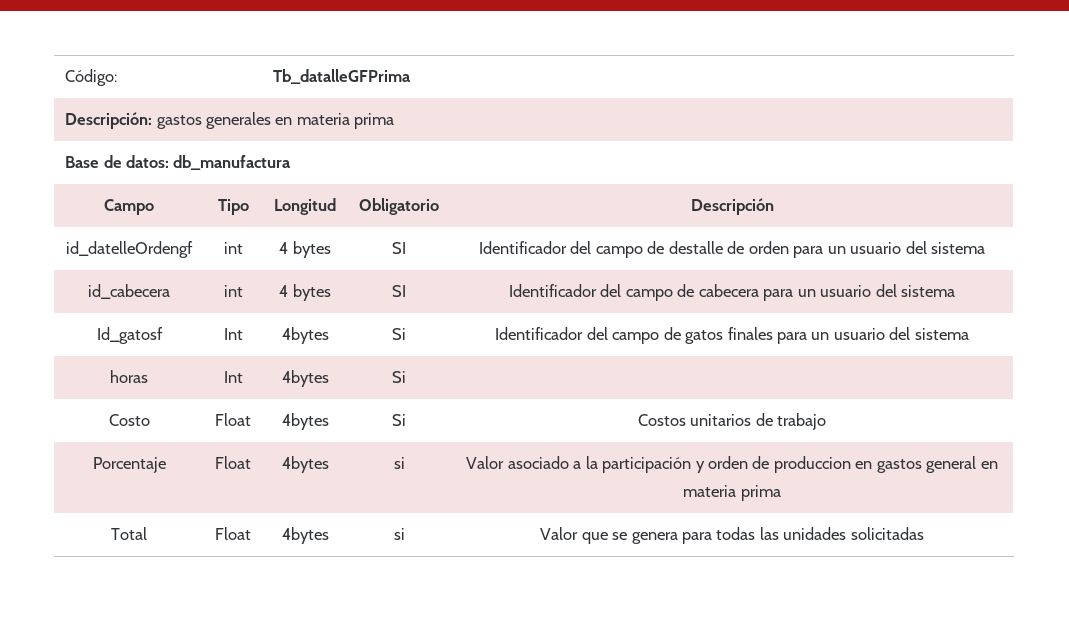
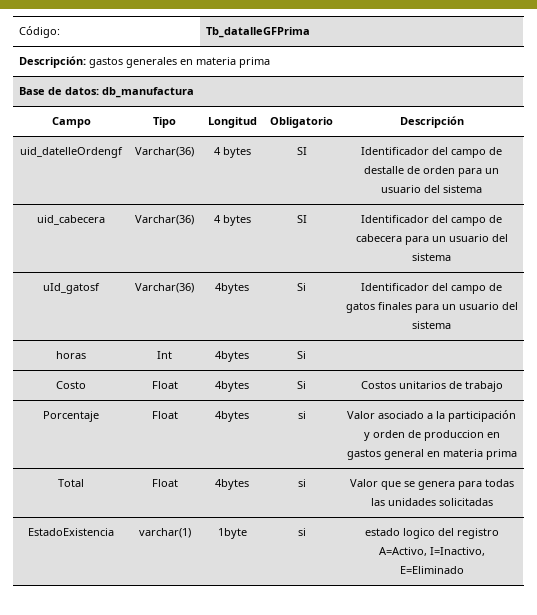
[66,241,193,258] [223,242,243,254] id_datelleOrdengf | int -> [20,147,123,158] [135,147,194,157] uid_datelleOrdengf | Varchar(36)
[88,284,170,299] [223,285,243,297] id_cabecera | int -> [37,215,105,225] [135,215,194,225] uid_cabecera | Varchar(36)
[96,327,163,344] [223,328,243,340] Id_gatosf | Int -> [43,283,100,294] [135,283,194,293] uId_gatosf | Varchar(36)
(924, 533) none -> [28,528,114,536] [138,528,191,538] [217,528,247,539] [297,528,306,536] [364,528,499,539] [378,547,485,556] [399,566,464,574] // EstadoExistencia | varchar(1) | 1byte | si | estado logico del registro A=Activo, I=Inactivo, E=Eliminado

